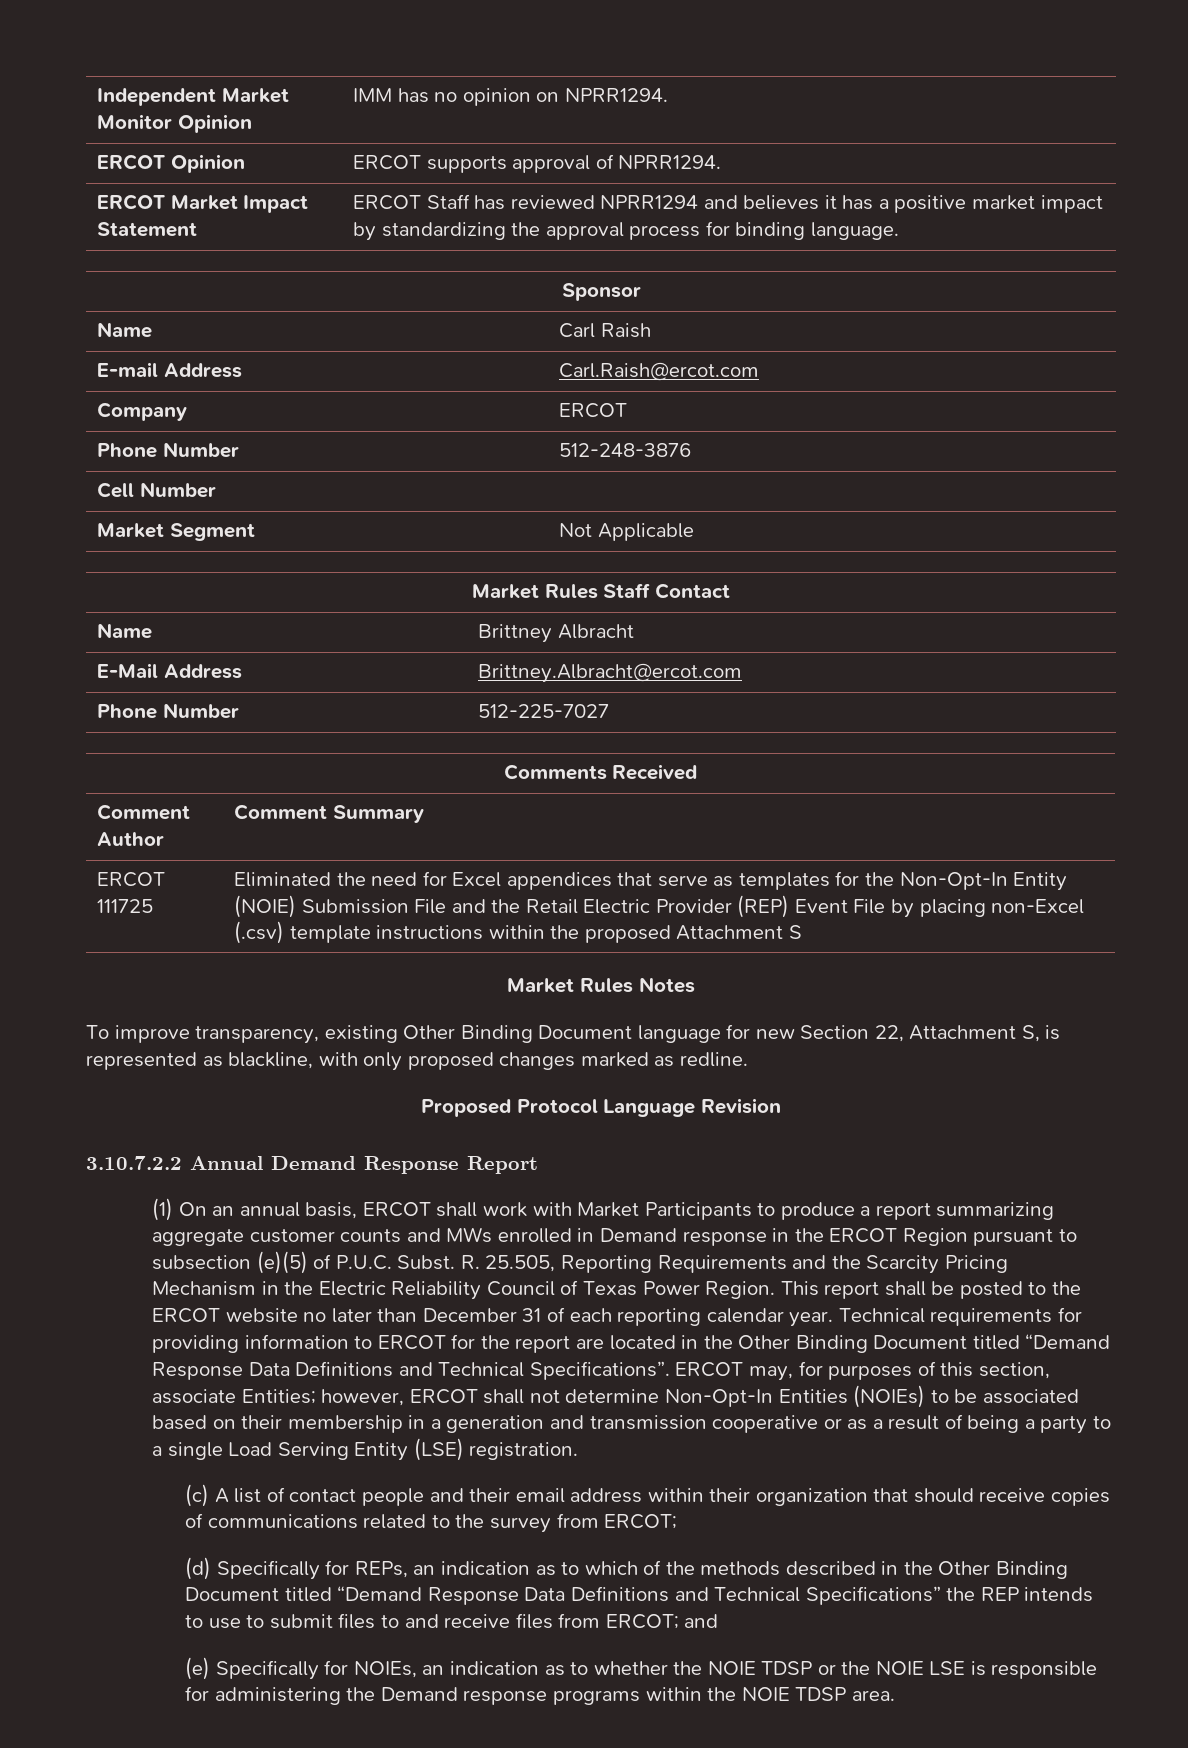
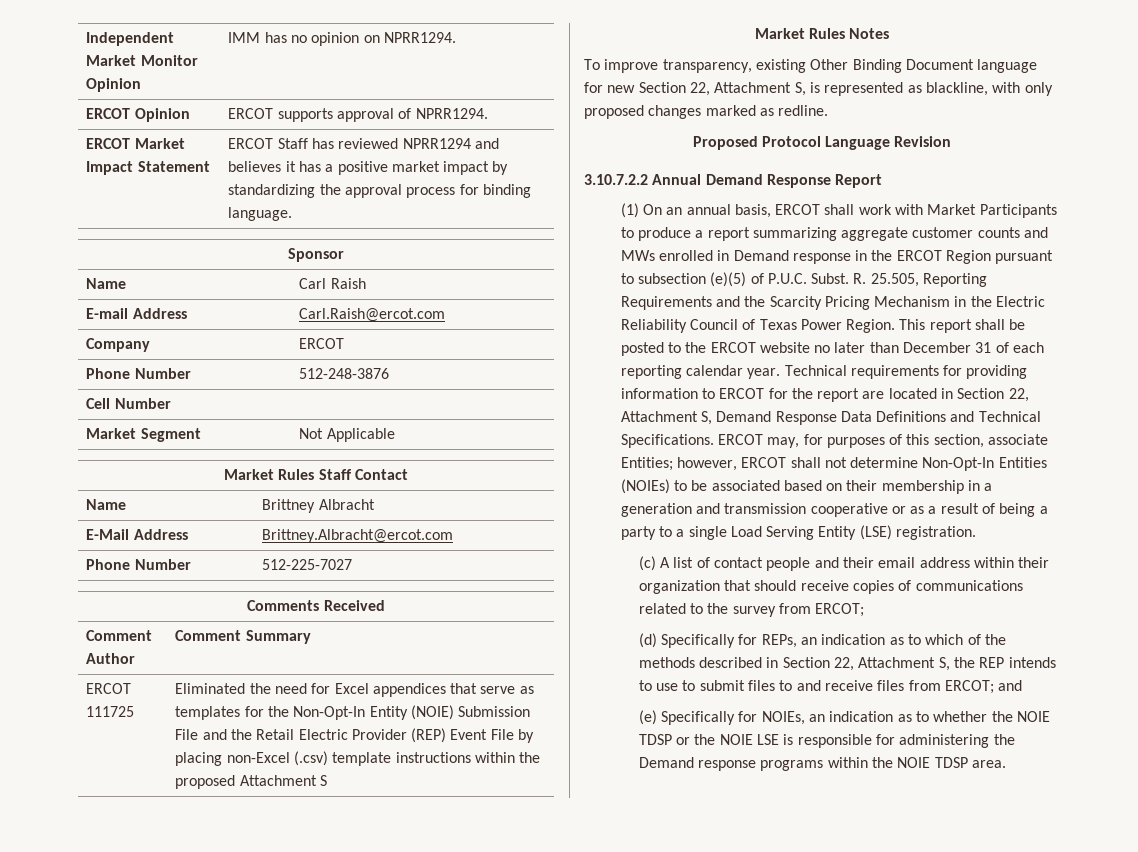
[703,1334,1111,1353] [152,1361,670,1380] the Other Binding Document titled “Demand Response Data Definitions and Technical Specifications”. -> [957,388,1029,402] [620,411,1041,425] [620,434,714,448] Section 22, Attachment S, Demand Response Data Definitions and Technical Specifications.
[903,1561,1068,1579] [185,1586,941,1605] the Other Binding Document titled “Demand Response Data Definitions and Technical Specifications” -> [782,657,950,671] Section 22, Attachment S,

